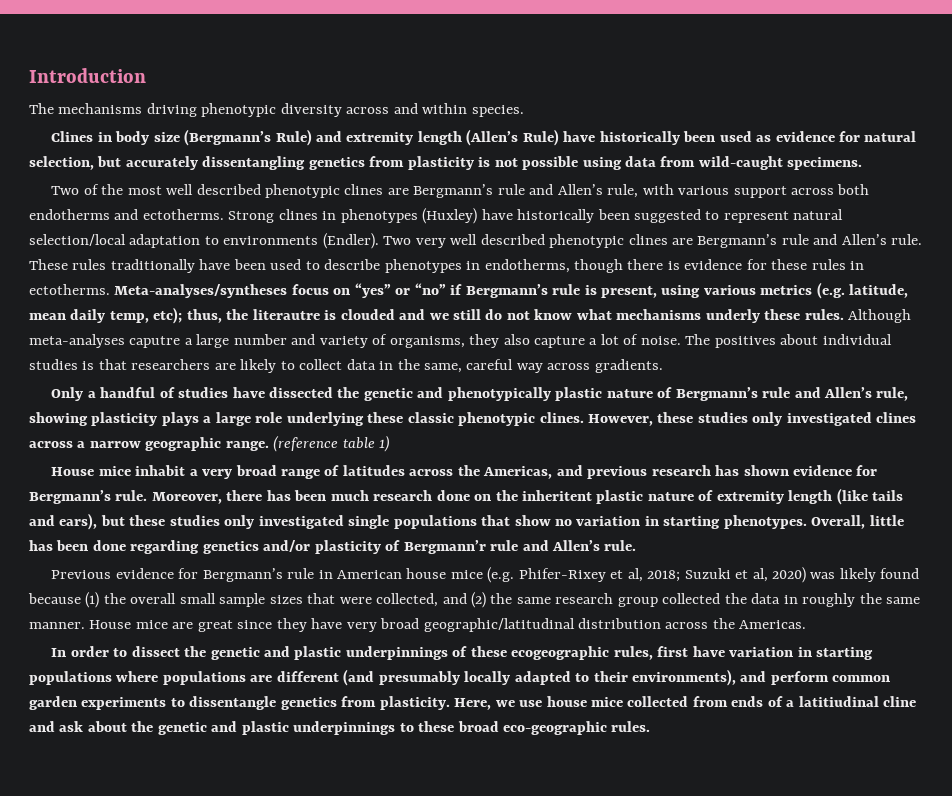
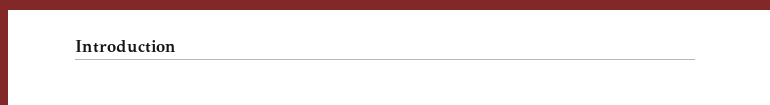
[29,103,524,117] [51,129,917,146] [29,156,863,170] [51,184,870,198] [29,208,844,224] [29,233,923,249] [29,259,865,273] [29,282,909,299] [29,307,912,324] [29,334,892,348] [29,359,663,373] [51,387,909,401] [29,412,917,426] [29,435,391,452] [51,465,878,479] [29,488,904,505] [29,513,904,530] [29,540,637,554] [51,567,920,583] [28,592,921,608] [29,618,807,632] [51,646,873,660] [29,669,891,686] [29,696,917,710] [29,721,651,735] // The mechanisms driving phenotypic diversity across and within species. // Clines in body size (Bergmann’s Rule) and extremity length (Allen’s Rule) have historically been used as evidence for natural selection, but accurately dissentangling genetics from plasticity is not possible using data from wild-caught specimens. // Two of the most well described phenotypic clines are Bergmann’s rule and Allen’s rule, with various support across both endotherms and ectotherms. Strong clines in phenotypes (Huxley) have historically been suggested to represent natural selection/local adaptation to environments (Endler). Two very well described phenotypic clines are Bergmann’s rule and Allen’s rule. These rules traditionally have been used to describe phenotypes in endotherms, though there is evidence for these rules in ectotherms. Meta-analyses/syntheses focus on “yes” or “no” if Bergmann’s rule is present, using various metrics (e.g. latitude, mean daily temp, etc); thus, the literautre is clouded and we still do not know what mechanisms underly these rules. Although meta-analyses caputre a large number and variety of organisms, they also capture a lot of noise. The positives about individual studies is that researchers are likely to collect data in the same, careful way across gradients. // Only a handful of studies have dissected the genetic and phenotypically plastic nature of Bergmann’s rule and Allen’s rule, showing plasticity plays a large role underlying these classic phenotypic clines. However, these studies only investigated clines across a narrow geographic range. (reference table 1) // House mice inhabit a very broad range of latitudes across the Americas, and previous research has shown evidence for Bergmann’s rule. Moreover, there has been much research done on the inheritent plastic nature of extremity length (like tails and ears), but these studies only investigated single populations that show no variation in starting phenotypes. Overall, little has been done regarding genetics and/or plasticity of Bergmann’r rule and Allen’s rule. // Previous evidence for Bergmann’s rule in American house mice (e.g. Phifer-Rixey et al, 2018; Suzuki et al, 2020) was likely found because (1) the overall small sample sizes that were collected, and (2) the same research group collected the data in roughly the same manner. House mice are great since they have very broad geographic/latitudinal distribution across the Americas. // In order to dissect the genetic and plastic underpinnings of these ecogeographic rules, first have variation in starting populations where populations are different (and presumably locally adapted to their environments), and perform common garden experiments to dissentangle genetics from plasticity. Here, we use house mice collected from ends of a latitiudinal cline and ask about the genetic and plastic underpinnings to these broad eco-geographic rules. -> (176, 46) none

